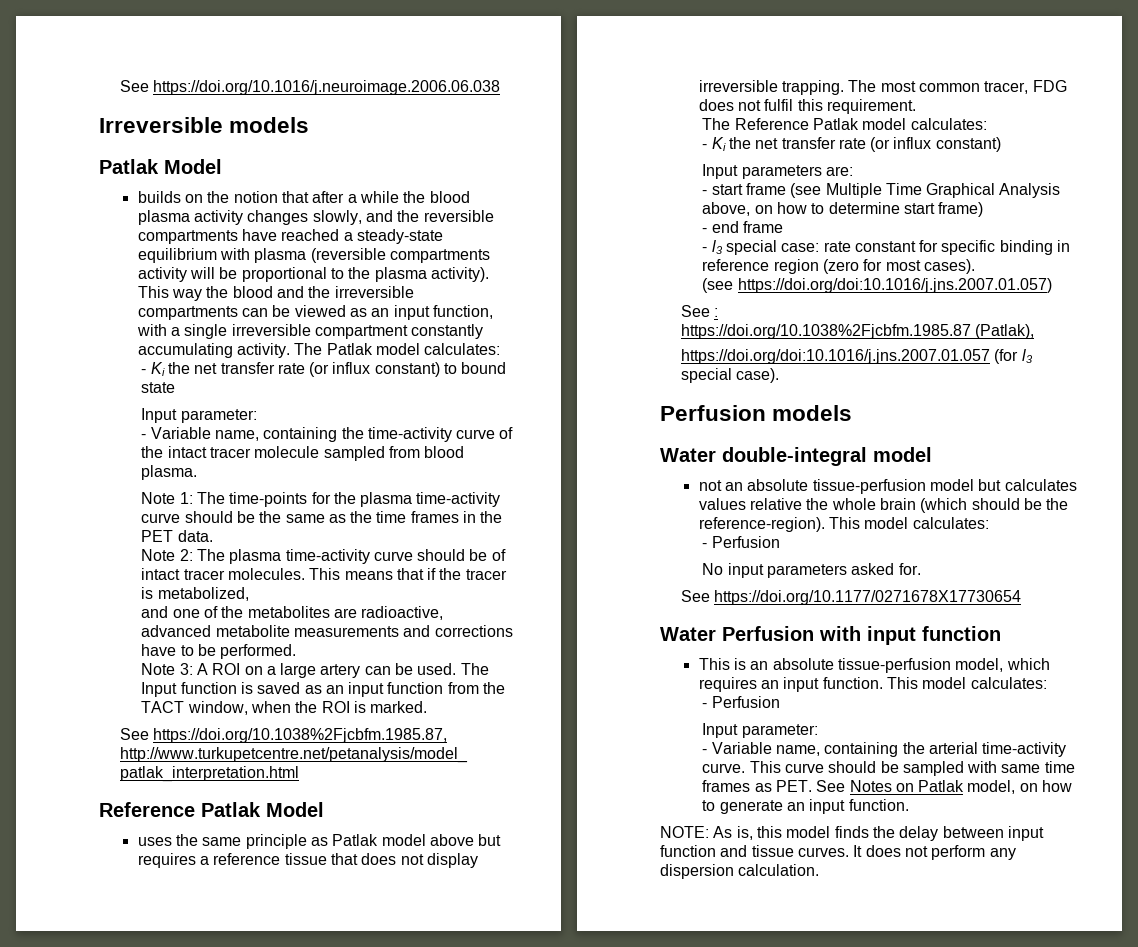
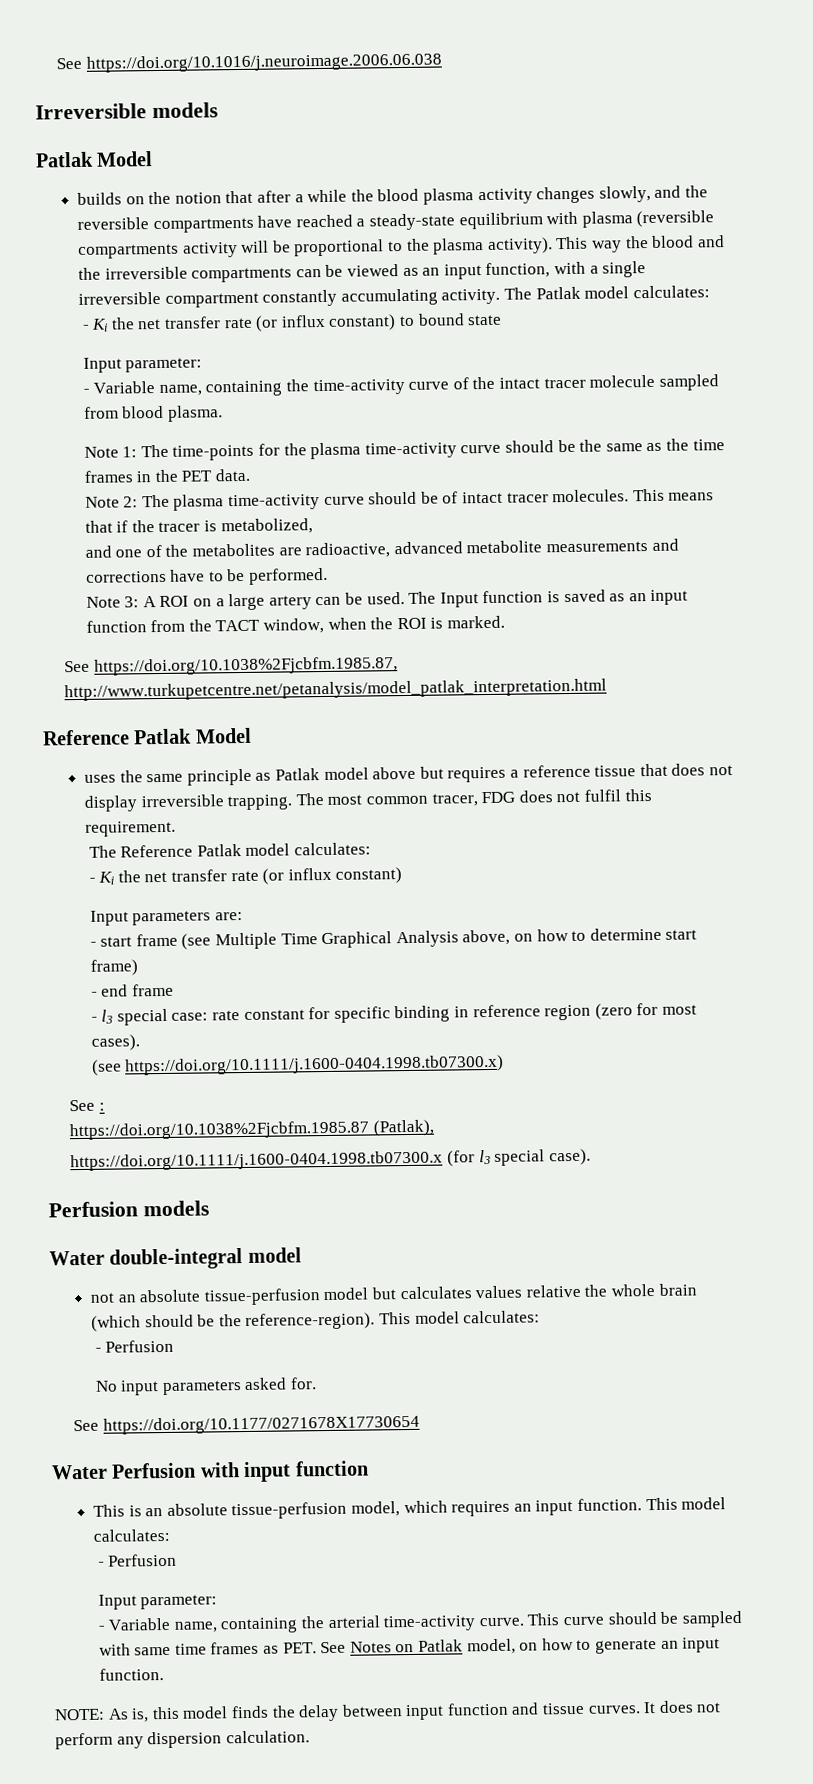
[737,278,1052,293] https://doi.org/doi:10.1016/j.jns.2007.01.057) -> [125,1054,505,1076] https://doi.org/10.1111/j.1600-0404.1998.tb07300.x)
[681,349,991,364] https://doi.org/doi:10.1016/j.jns.2007.01.057 -> [70,1150,444,1172] https://doi.org/10.1111/j.1600-0404.1998.tb07300.x

